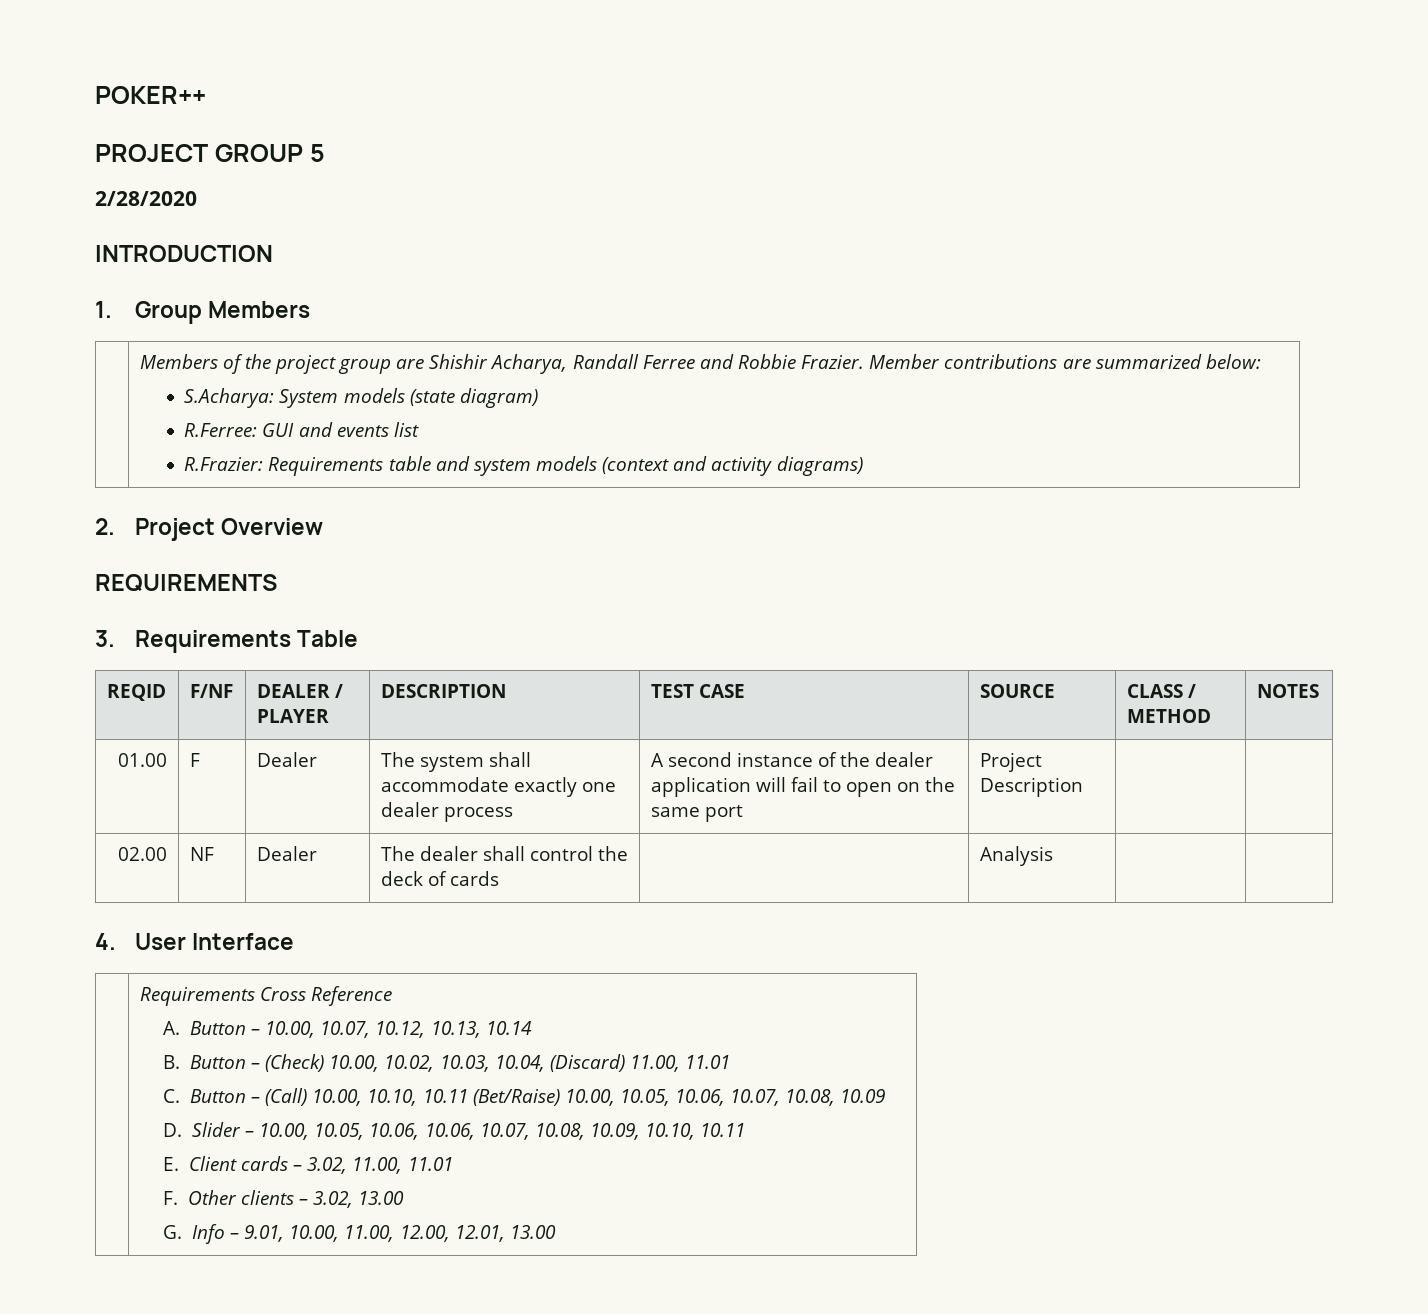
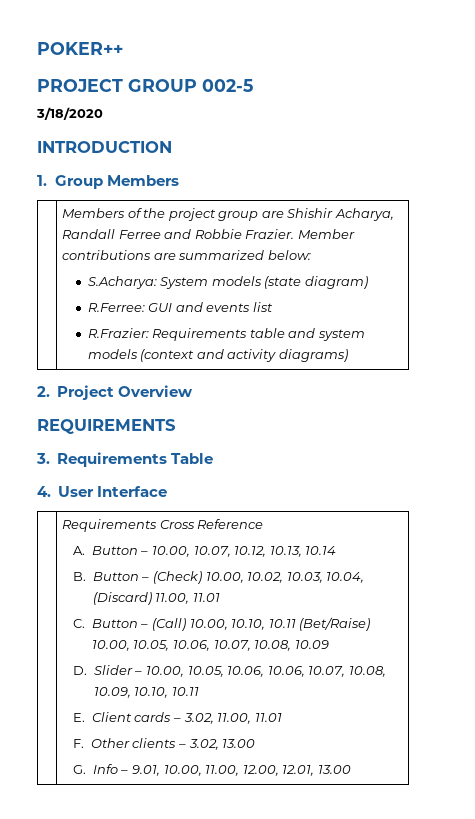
[309,144,325,162] [95,191,197,206] 5 // 2/28/2020 -> [202,79,253,92] [36,107,103,120] 002-5 // 3/18/2020
[106,684,166,701] [189,684,233,698] [256,684,343,698] [256,709,329,723] [380,684,506,698] [650,684,745,698] [979,684,1055,698] [1126,684,1196,698] [1126,709,1211,723] [1256,684,1319,698] [118,753,168,767] [189,753,200,767] [256,752,317,767] [380,752,531,772] [380,777,616,797] [380,802,513,822] [650,752,934,767] [650,777,956,797] [650,805,743,822] [979,752,1042,772] [979,777,1083,797] [118,847,168,861] [189,847,214,861] [256,846,317,861] [380,846,629,861] [380,871,499,886] [979,846,1053,866] // REQID | F/NF | DEALER / PLAYER | DESCRIPTION | TEST CASE | SOURCE | CLASS / METHOD | NOTES // 01.00 | F | Dealer | The system shall accommodate exactly one dealer process | A second instance of the dealer application will fail to open on the same port | Project Description | | // 02.00 | NF | Dealer | The dealer shall control the deck of cards | | Analysis | | -> (213, 458) none

